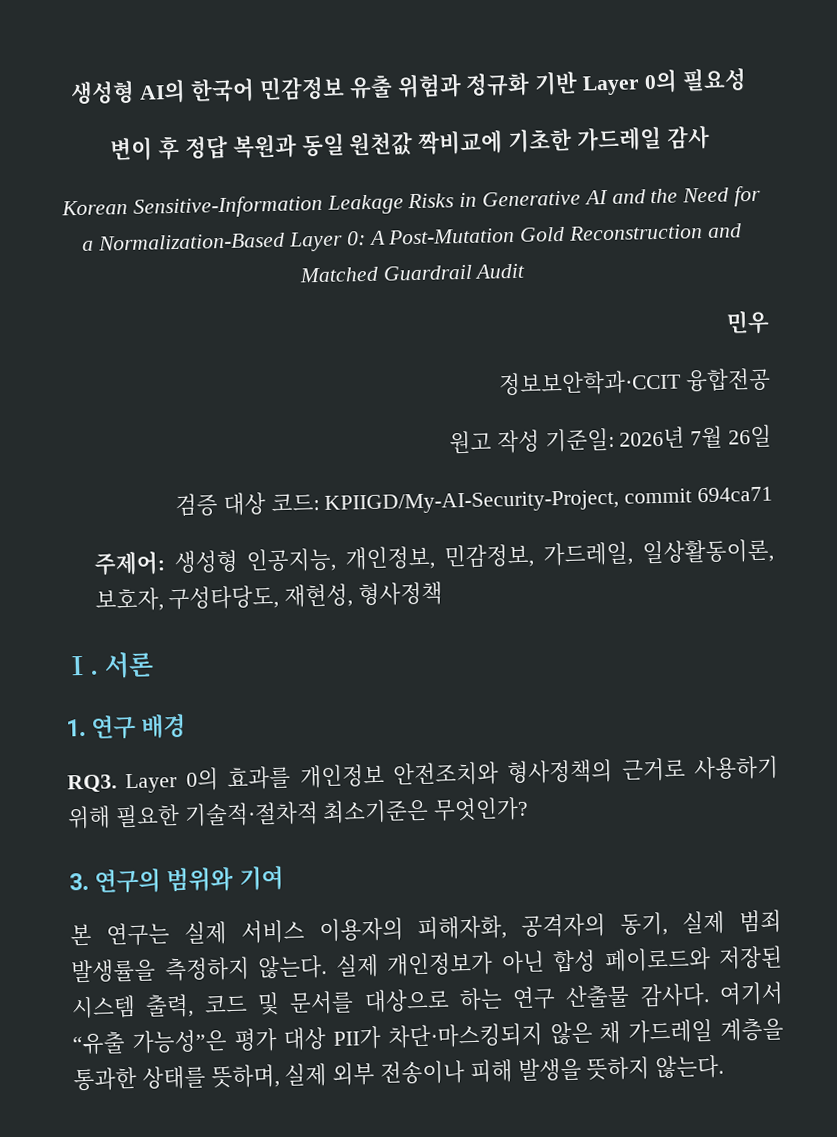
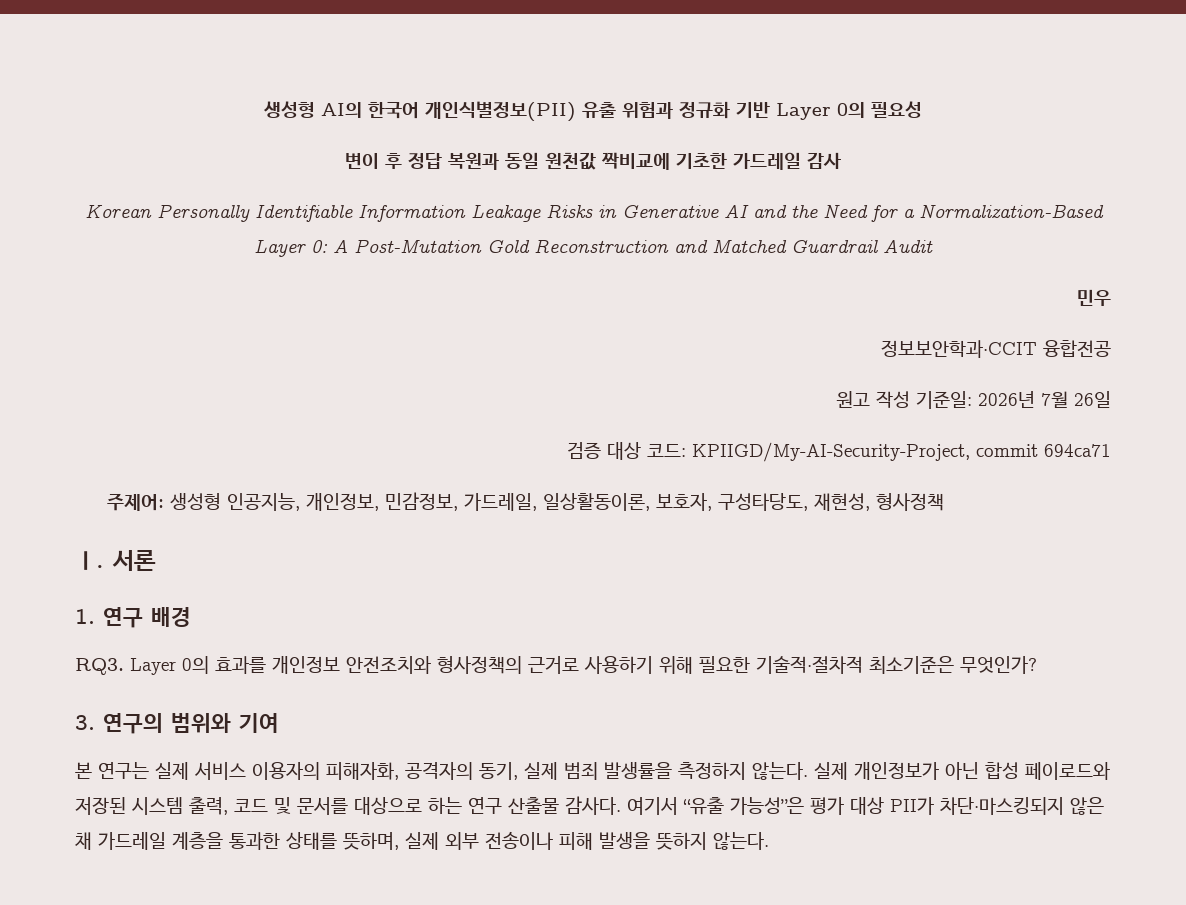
[258,76,345,102] 민감정보 -> [425,101,576,122] 개인식별정보(PII)
[132,194,323,219] Sensitive-Information -> [156,204,466,222] Personally Identifiable Information

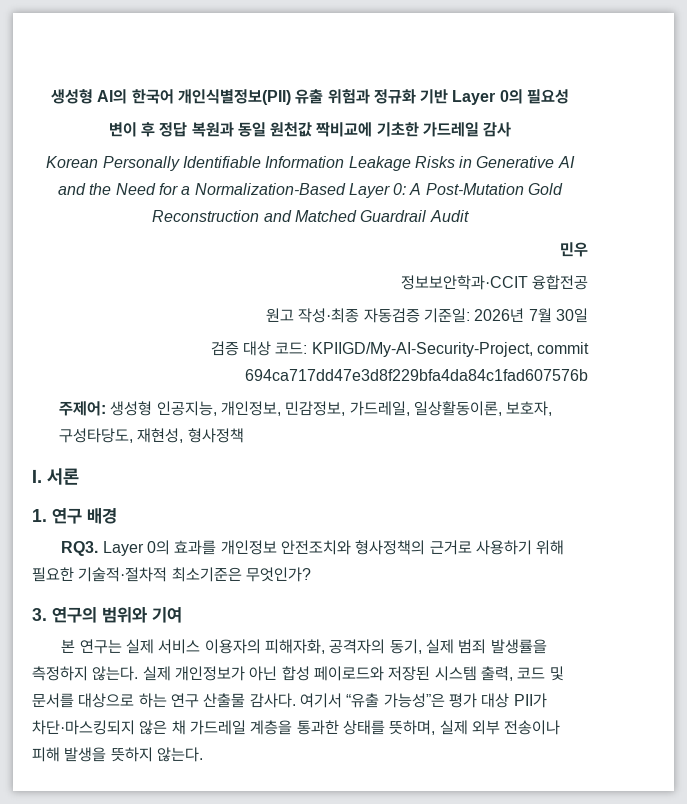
[876,391,910,408] 작성 -> [298,308,420,323] 작성·최종 자동검증
[1074,391,1111,408] 26일 -> [556,308,588,323] 30일
[1044,444,1111,457] 694ca71 -> [245,369,588,381] 694ca717dd47e3d8f229bfa4da84c1fad607576b

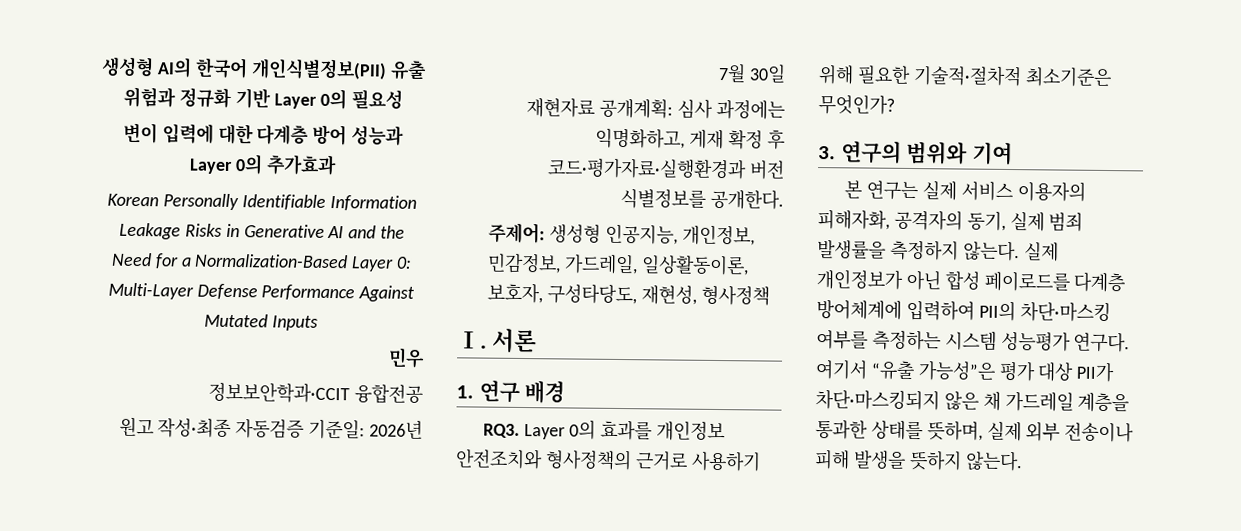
[140,122,512,137] 후 정답 복원과 동일 원천값 짝비교에 기초한 가드레일 감사 -> [161,123,405,146] [189,154,337,176] 입력에 대한 다계층 방어 성능과 Layer 0의 추가효과
[409,183,564,195] [152,210,469,222] A Post-Mutation Gold Reconstruction and Matched Guardrail Audit -> [107,282,416,302] [204,313,318,331] Multi-Layer Defense Performance Against Mutated Inputs
[210,341,589,357] [245,369,588,381] 검증 대상 코드: KPIIGD/My-AI-Security-Project, commit 694ca717dd47e3d8f229bfa4da84c1fad607576b -> [526,97,785,120] [595,127,785,150] [547,157,785,180] [620,188,784,210] 재현자료 공개계획: 심사 과정에는 익명화하고, 게재 확정 후 코드·평가자료·실행환경과 버전 식별정보를 공개한다.
[313,666,564,681] [32,693,296,708] 페이로드와 저장된 시스템 출력, 코드 및 문서를 대상으로 하는 연구 산출물 감사다. -> [983,271,1126,293] [816,299,1111,323] [816,330,1131,353] 페이로드를 다계층 방어체계에 입력하여 PII의 차단·마스킹 여부를 측정하는 시스템 성능평가 연구다.

